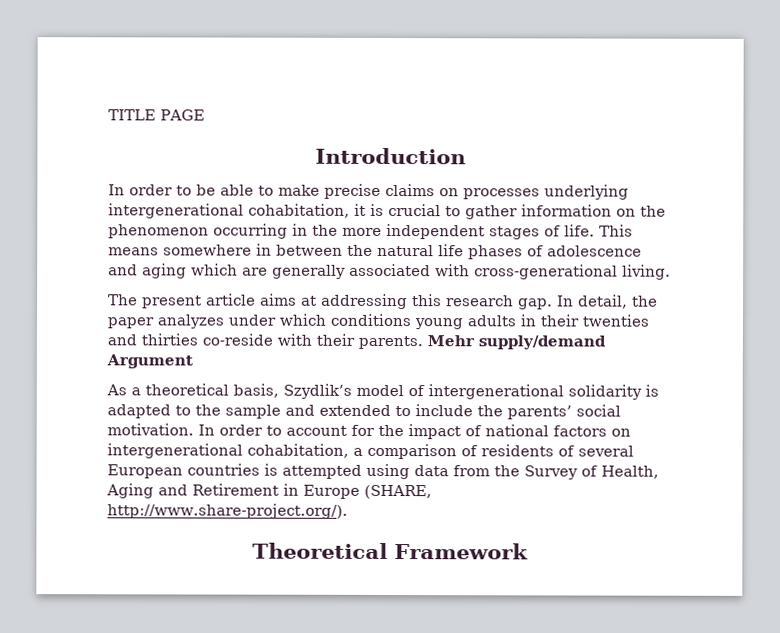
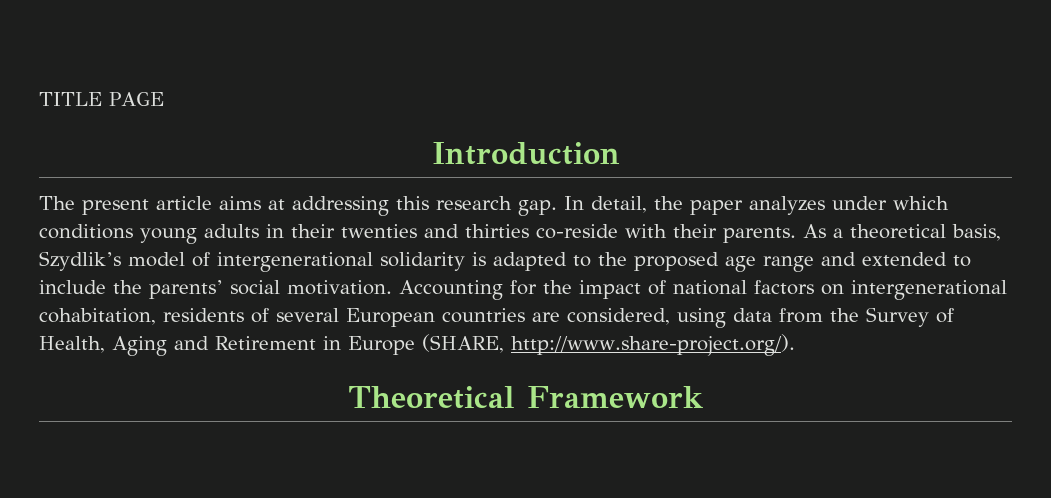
[108,183,629,200] [108,203,666,220] [108,223,633,240] [108,243,642,260] [108,263,671,280] // In order to be able to make precise claims on processes underlying intergenerational cohabitation, it is crucial to gather information on the phenomenon occurring in the more independent stages of life. This means somewhere in between the natural life phases of adolescence and aging which are generally associated with cross-generational living. -> (620, 153) none
[427,335,606,350] [106,354,193,369] Mehr supply/demand Argument // -> (796, 235) none
[225,404,281,419] sample -> [634,252,814,272] proposed age range
[198,424,347,436] In order to account -> [399,280,503,300] Accounting
[353,443,478,460] a comparison of -> (156, 316) none
[264,463,362,479] is attempted -> [532,308,670,325] are considered,

